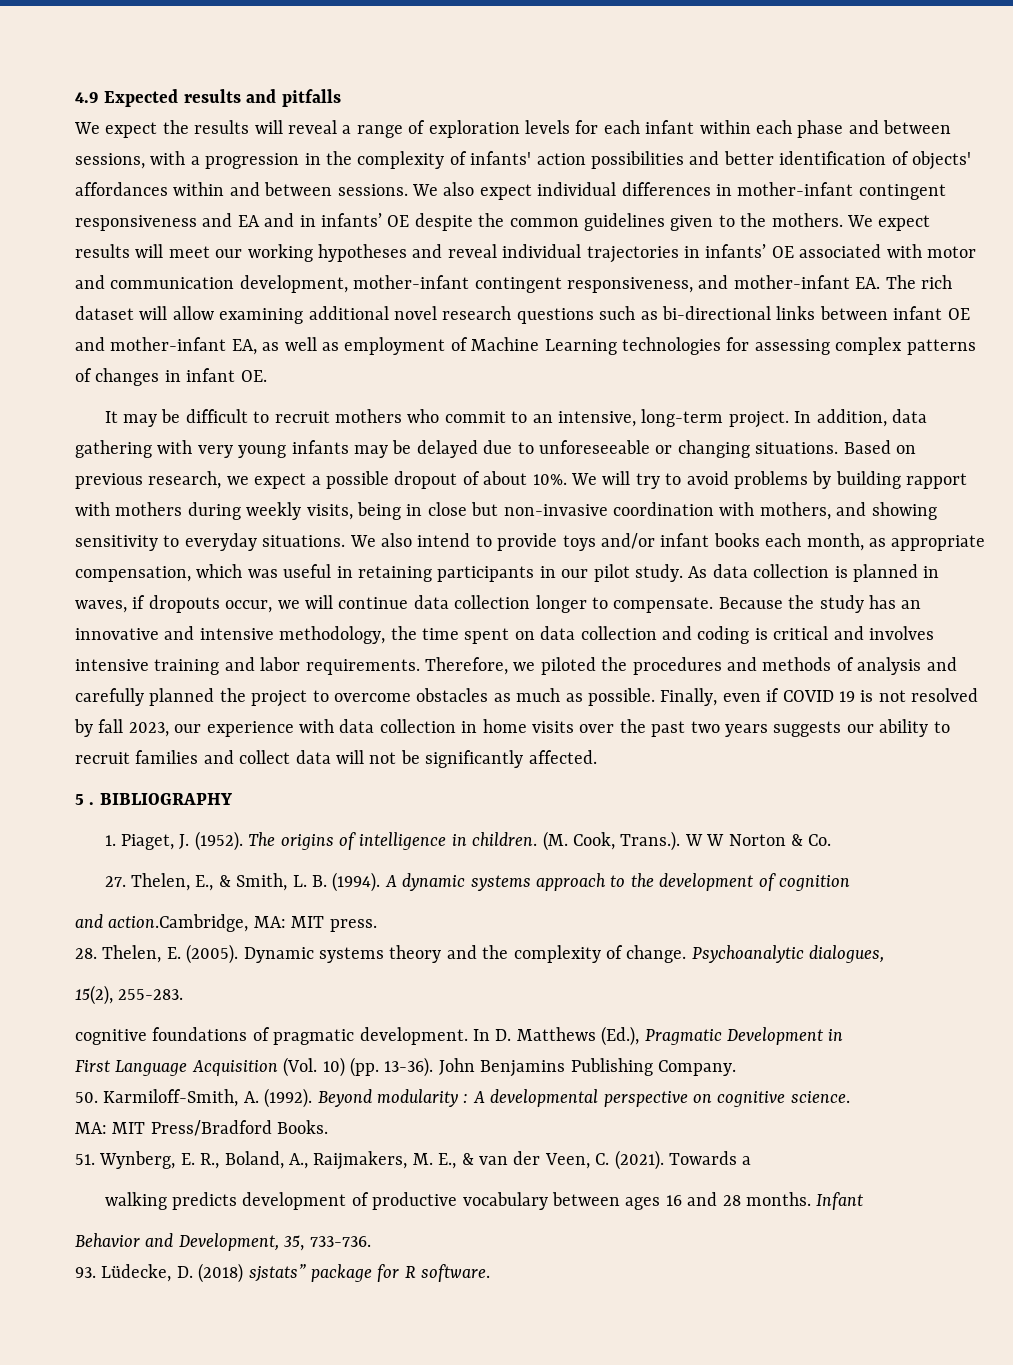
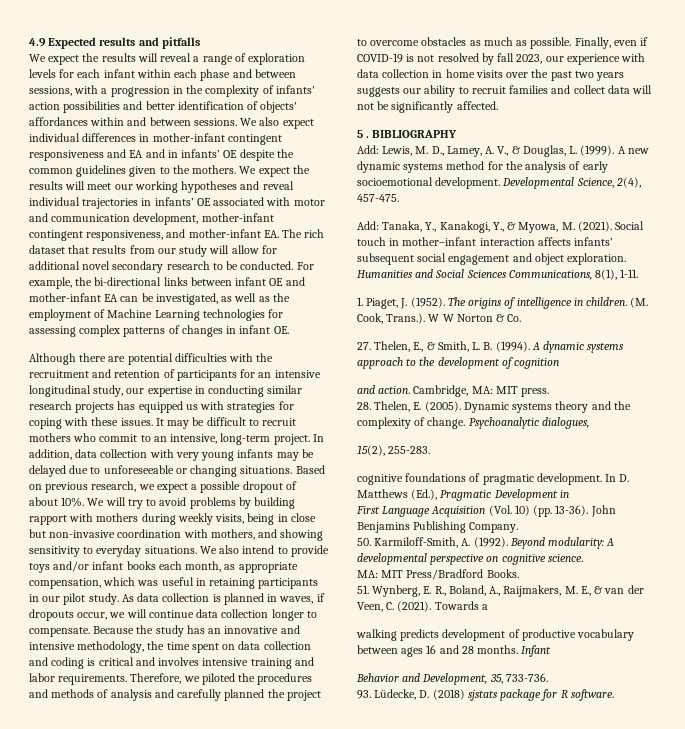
(931, 223) none -> [292,165,310,174] the
(134, 313) none -> [68,245,208,257] that results from our study
[219,308,304,324] examining -> [261,245,277,254] for
[442,306,658,324] research questions such as -> [112,261,314,273] [29,277,93,289] secondary research to be conducted. For example, the
[231,339,257,355] EA, -> [104,293,218,305] EA can be investigated,
(339, 346) none -> [272,293,290,302] the
(267, 376) none -> [29,353,274,365] [29,369,321,381] [29,385,303,397] [29,401,294,413] [29,417,153,429] Although there are potential difficulties with the recruitment and retention of participants for an intensive longitudinal study, our expertise in conducting similar research projects has equipped us with strategies for coping with these issues.
[75,440,152,458] gathering -> [100,449,148,458] collection
[782,690,855,702] COVID 19 -> [357,53,403,63] COVID-19
(232, 799) none -> [357,145,649,157] [357,161,608,173] [357,177,641,189] [357,194,399,202] [357,221,645,233] [357,237,614,246] [357,253,627,265] [357,269,639,280] // Add: Lewis, M. D., Lamey, A. V., & Douglas, L. (1999). A new dynamic systems method for the analysis of early socioemotional development. Developmental Science, 2(4), 457-475. // Add: Tanaka, Y., Kanakogi, Y., & Myowa, M. (2021). Social touch in mother–infant interaction affects infants’ subsequent social engagement and object exploration. Humanities and Social Sciences Communications, 8(1), 1-11.
[108,914,249,932] action.Cambridge, -> [378,385,469,397] action. Cambridge,
[377,1089,469,1107] modularity : -> [548,537,605,549] modularity:
[248,1264,306,1282] sjstats” -> [467,690,498,701] sjstats

